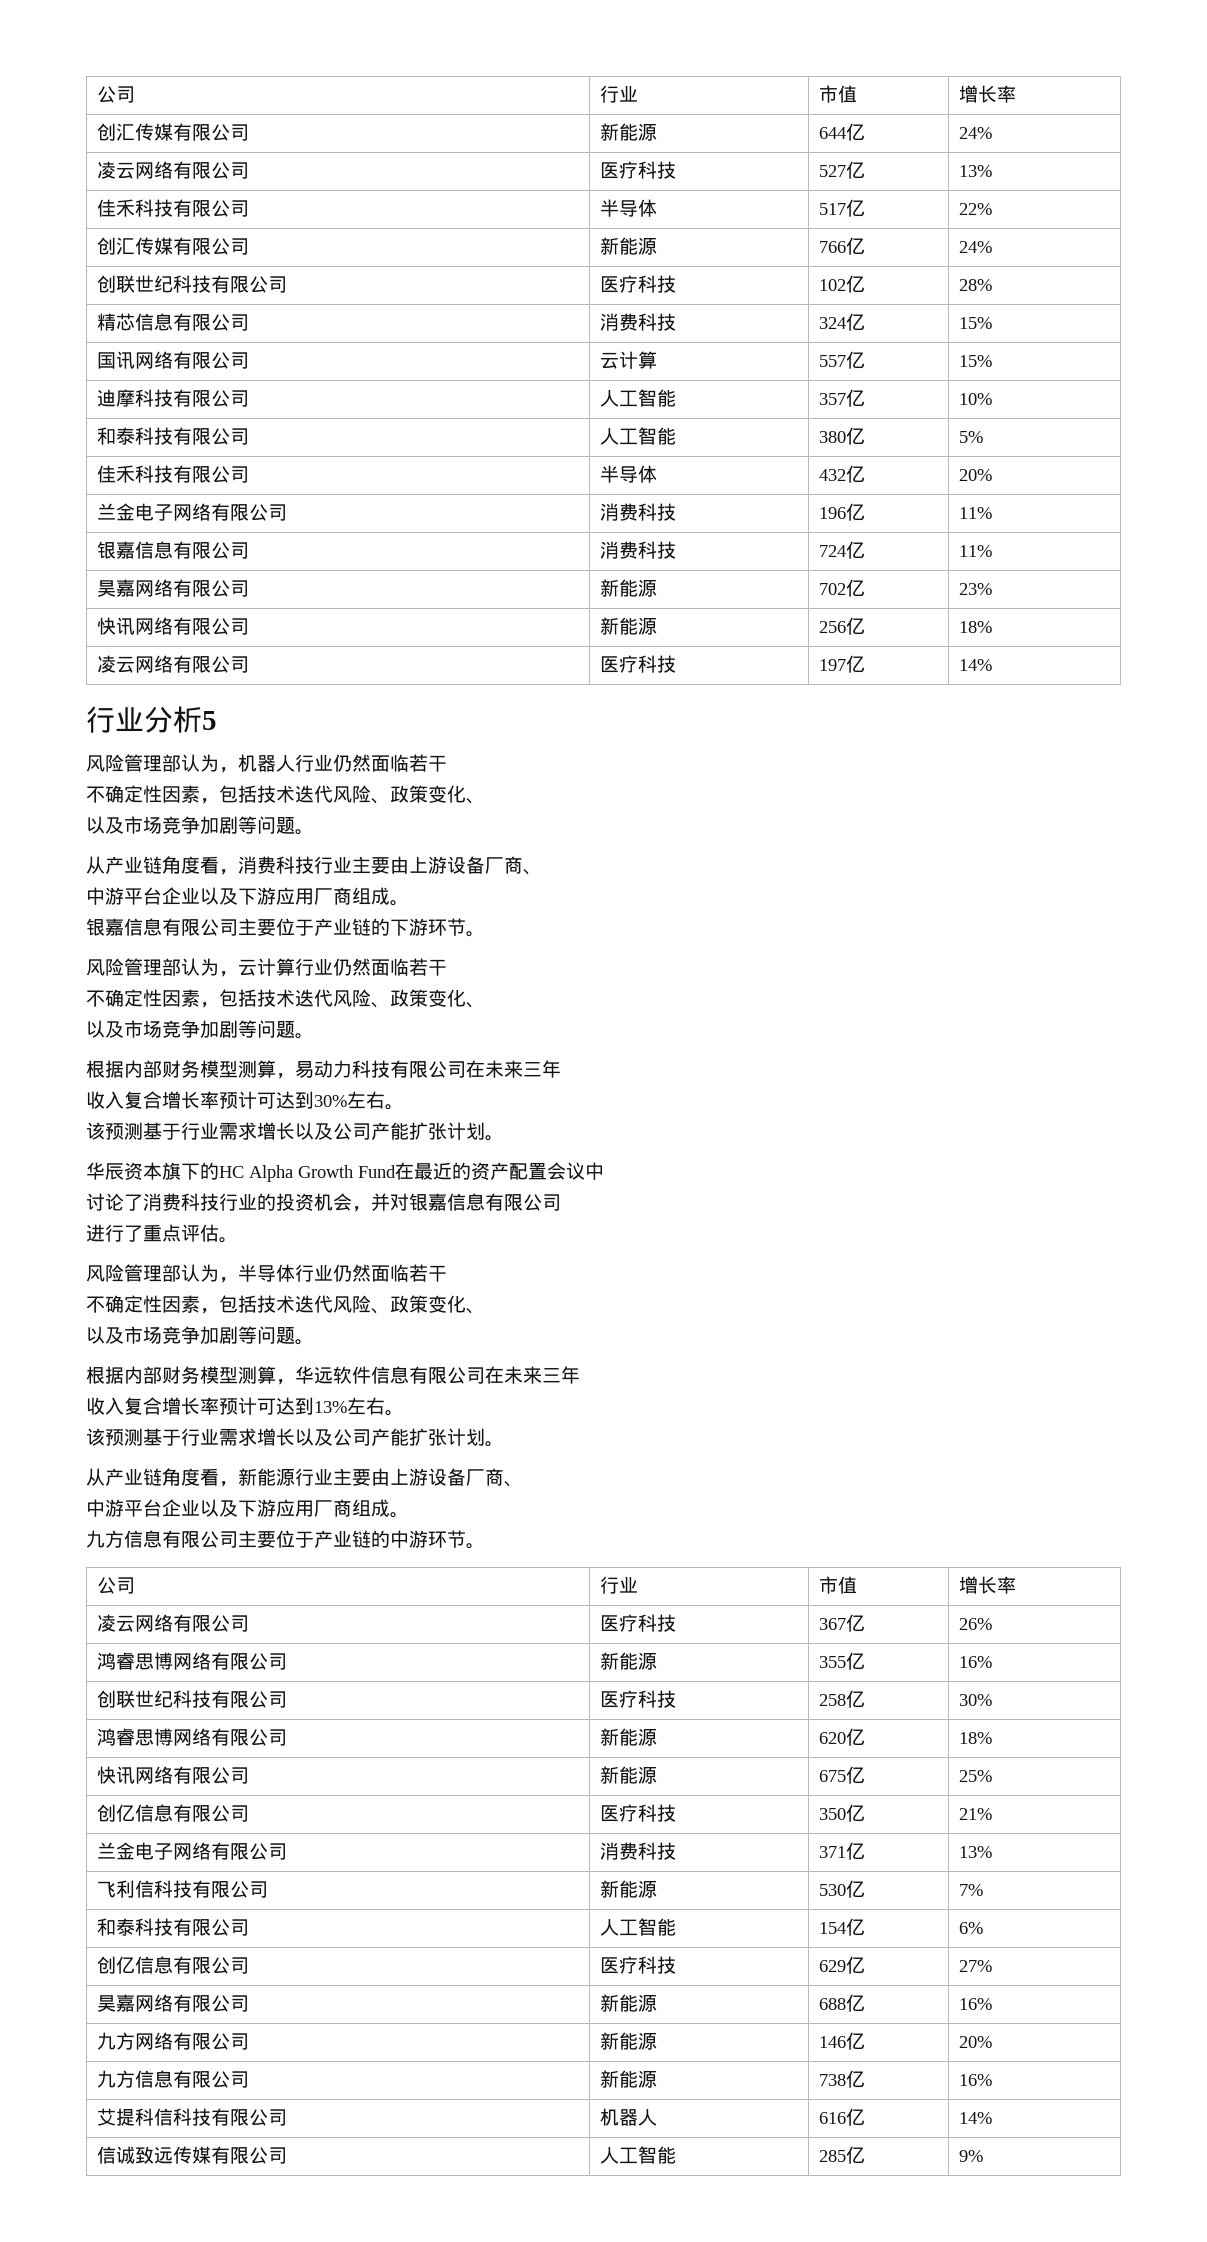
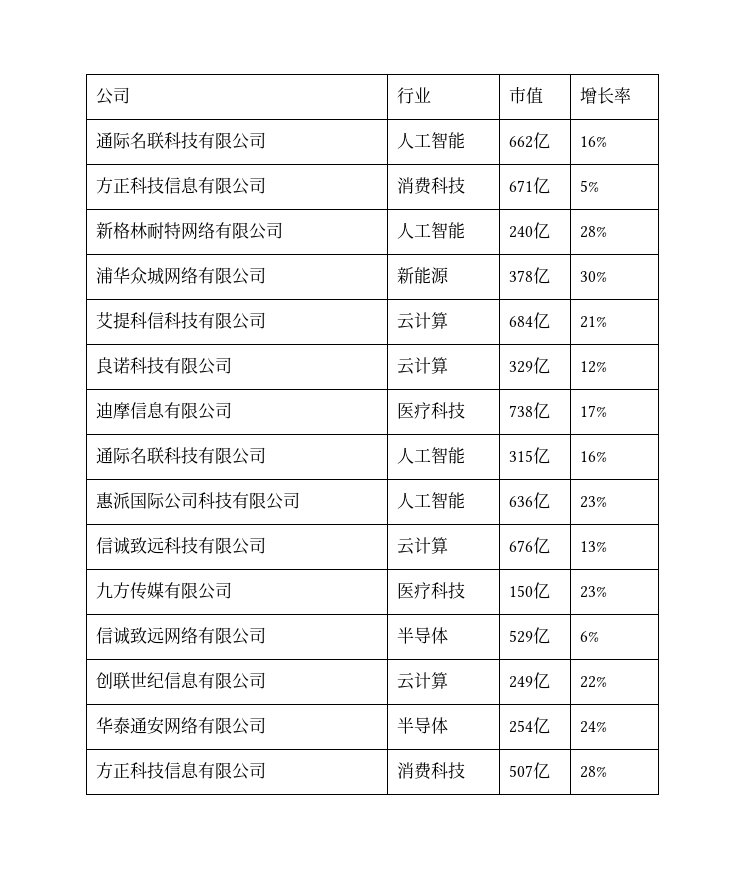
[96,86,135,103] [599,85,638,103] [818,85,857,103] [958,85,1016,103] [96,123,249,141] [599,123,657,141] [818,123,865,141] [958,127,992,139] [96,161,249,179] [599,161,676,179] [818,161,865,179] [958,165,992,177] [96,199,249,217] [599,199,657,217] [818,199,865,217] [958,203,992,215] [96,237,249,255] [599,237,657,255] [818,237,865,255] [958,241,992,253] [96,275,287,293] [599,275,676,293] [818,275,865,293] [958,279,992,291] [96,313,249,331] [599,313,676,331] [818,313,865,331] [958,317,992,329] [96,351,249,369] [599,351,657,369] [818,351,865,369] [958,355,992,367] [96,389,249,407] [599,389,676,407] [818,389,865,407] [958,393,992,405] [96,427,249,445] [599,427,676,445] [818,427,865,445] [958,431,983,443] [96,465,249,483] [599,465,657,483] [818,465,865,483] [958,469,992,481] [96,503,287,521] [599,503,676,521] [818,503,865,521] [958,507,992,519] [96,541,249,559] [599,541,676,559] [818,541,865,559] [958,545,992,557] [96,579,249,597] [599,579,657,597] [818,579,865,597] [958,583,992,595] [96,617,249,635] [599,617,657,635] [818,617,865,635] [958,621,992,633] [96,655,249,673] [599,655,676,673] [818,655,865,673] [958,659,992,671] [86,706,217,733] [86,754,447,773] [86,785,485,804] [86,816,314,835] [86,856,542,875] [86,887,409,906] [86,918,485,937] [86,958,447,977] [86,989,485,1008] [86,1020,314,1039] [86,1060,561,1079] [86,1091,404,1110] [86,1122,504,1141] [86,1162,604,1182] [86,1193,561,1212] [86,1224,238,1243] [86,1264,447,1283] [86,1295,485,1314] [86,1326,314,1345] [86,1366,580,1385] [86,1397,404,1416] [86,1428,504,1447] [86,1468,523,1487] [86,1499,409,1518] [86,1530,485,1549] [96,1577,135,1594] [599,1576,638,1594] [818,1576,857,1594] [958,1576,1016,1594] [96,1614,249,1632] [599,1614,676,1632] [818,1614,865,1632] [958,1618,992,1630] [96,1652,287,1670] [599,1652,657,1670] [818,1652,865,1670] [958,1656,992,1668] [96,1690,287,1708] [599,1690,676,1708] [818,1690,865,1708] [958,1694,992,1706] [96,1728,287,1746] [599,1728,657,1746] [818,1728,865,1746] [958,1732,992,1744] [96,1766,249,1784] [599,1766,657,1784] [818,1766,865,1784] [958,1770,992,1782] [96,1804,249,1822] [599,1804,676,1822] [818,1804,865,1822] [958,1808,992,1820] [96,1842,287,1860] [599,1842,676,1860] [818,1842,865,1860] [958,1846,992,1858] [96,1880,268,1898] [599,1880,657,1898] [818,1880,865,1898] [958,1884,983,1896] [96,1918,249,1936] [599,1918,676,1936] [818,1918,865,1936] [958,1922,983,1934] [96,1956,249,1974] [599,1956,676,1974] [818,1956,865,1974] [958,1960,992,1972] [96,1994,249,2012] [599,1994,657,2012] [818,1994,865,2012] [958,1998,992,2010] [96,2032,249,2050] [599,2032,657,2050] [818,2032,865,2050] [958,2036,992,2048] [96,2070,249,2088] [599,2070,657,2088] [818,2070,865,2088] [958,2074,992,2086] [96,2108,287,2126] [599,2108,657,2126] [818,2108,865,2126] [958,2112,992,2124] [96,2146,287,2164] [599,2146,676,2164] [818,2146,865,2164] [958,2150,983,2162] 公司 | 行业 | 市值 | 增长率 // 创汇传媒有限公司 | 新能源 | 644亿 | 24% // 凌云网络有限公司 | 医疗科技 | 527亿 | 13% // 佳禾科技有限公司 | 半导体 | 517亿 | 22% // 创汇传媒有限公司 | 新能源 | 766亿 | 24% // 创联世纪科技有限公司 | 医疗科技 | 102亿 | 28% // 精芯信息有限公司 | 消费科技 | 324亿 | 15% // 国讯网络有限公司 | 云计算 | 557亿 | 15% // 迪摩科技有限公司 | 人工智能 | 357亿 | 10% // 和泰科技有限公司 | 人工智能 | 380亿 | 5% // 佳禾科技有限公司 | 半导体 | 432亿 | 20% // 兰金电子网络有限公司 | 消费科技 | 196亿 | 11% // 银嘉信息有限公司 | 消费科技 | 724亿 | 11% // 昊嘉网络有限公司 | 新能源 | 702亿 | 23% // 快讯网络有限公司 | 新能源 | 256亿 | 18% // 凌云网络有限公司 | 医疗科技 | 197亿 | 14% // 行业分析5 // 风险管理部认为，机器人行业仍然面临若干 // 不确定性因素，包括技术迭代风险、政策变化、 // 以及市场竞争加剧等问题。 // 从产业链角度看，消费科技行业主要由上游设备厂商、 // 中游平台企业以及下游应用厂商组成。 // 银嘉信息有限公司主要位于产业链的下游环节。 // 风险管理部认为，云计算行业仍然面临若干 // 不确定性因素，包括技术迭代风险、政策变化、 // 以及市场竞争加剧等问题。 // 根据内部财务模型测算，易动力科技有限公司在未来三年 // 收入复合增长率预计可达到30%左右。 // 该预测基于行业需求增长以及公司产能扩张计划。 // 华辰资本旗下的HC Alpha Growth Fund在最近的资产配置会议中 // 讨论了消费科技行业的投资机会，并对银嘉信息有限公司 // 进行了重点评估。 // 风险管理部认为，半导体行业仍然面临若干 // 不确定性因素，包括技术迭代风险、政策变化、 // 以及市场竞争加剧等问题。 // 根据内部财务模型测算，华远软件信息有限公司在未来三年 // 收入复合增长率预计可达到13%左右。 // 该预测基于行业需求增长以及公司产能扩张计划。 // 从产业链角度看，新能源行业主要由上游设备厂商、 // 中游平台企业以及下游应用厂商组成。 // 九方信息有限公司主要位于产业链的中游环节。 // 公司 | 行业 | 市值 | 增长率 // 凌云网络有限公司 | 医疗科技 | 367亿 | 26% // 鸿睿思博网络有限公司 | 新能源 | 355亿 | 16% // 创联世纪科技有限公司 | 医疗科技 | 258亿 | 30% // 鸿睿思博网络有限公司 | 新能源 | 620亿 | 18% // 快讯网络有限公司 | 新能源 | 675亿 | 25% // 创亿信息有限公司 | 医疗科技 | 350亿 | 21% // 兰金电子网络有限公司 | 消费科技 | 371亿 | 13% // 飞利信科技有限公司 | 新能源 | 530亿 | 7% // 和泰科技有限公司 | 人工智能 | 154亿 | 6% // 创亿信息有限公司 | 医疗科技 | 629亿 | 27% // 昊嘉网络有限公司 | 新能源 | 688亿 | 16% // 九方网络有限公司 | 新能源 | 146亿 | 20% // 九方信息有限公司 | 新能源 | 738亿 | 16% // 艾提科信科技有限公司 | 机器人 | 616亿 | 14% // 信诚致远传媒有限公司 | 人工智能 | 285亿 | 9% -> [96,87,131,105] [397,87,432,104] [509,87,544,104] [580,87,632,104] [96,132,267,150] [397,132,466,149] [509,132,551,149] [580,136,608,147] [96,177,267,195] [397,177,466,195] [509,177,551,194] [580,180,600,192] [96,222,284,240] [397,222,466,239] [509,222,551,239] [580,226,608,238] [96,267,267,285] [397,267,450,284] [509,267,551,284] [580,271,608,282] [96,312,267,330] [397,312,449,330] [509,312,551,329] [580,316,608,328] [96,357,233,375] [397,357,449,375] [509,357,551,374] [580,361,608,373] [96,402,233,420] [397,402,466,419] [509,402,551,419] [580,405,608,417] [96,447,267,465] [397,447,466,464] [509,447,551,464] [580,451,608,462] [96,492,301,510] [397,492,466,509] [509,492,551,509] [580,496,608,508] [96,537,267,555] [397,537,449,555] [509,537,551,554] [580,541,608,552] [96,582,233,600] [397,582,466,599] [509,582,551,599] [580,586,608,598] [96,627,267,645] [397,627,449,644] [509,627,551,644] [580,631,600,642] [96,672,267,690] [397,672,449,690] [509,672,551,689] [580,676,608,688] [96,717,267,735] [397,717,449,734] [509,717,551,734] [580,721,608,733] [96,762,267,780] [397,762,466,780] [509,762,551,779] [580,766,608,778] 公司 | 行业 | 市值 | 增长率 // 通际名联科技有限公司 | 人工智能 | 662亿 | 16% // 方正科技信息有限公司 | 消费科技 | 671亿 | 5% // 新格林耐特网络有限公司 | 人工智能 | 240亿 | 28% // 浦华众城网络有限公司 | 新能源 | 378亿 | 30% // 艾提科信科技有限公司 | 云计算 | 684亿 | 21% // 良诺科技有限公司 | 云计算 | 329亿 | 12% // 迪摩信息有限公司 | 医疗科技 | 738亿 | 17% // 通际名联科技有限公司 | 人工智能 | 315亿 | 16% // 惠派国际公司科技有限公司 | 人工智能 | 636亿 | 23% // 信诚致远科技有限公司 | 云计算 | 676亿 | 13% // 九方传媒有限公司 | 医疗科技 | 150亿 | 23% // 信诚致远网络有限公司 | 半导体 | 529亿 | 6% // 创联世纪信息有限公司 | 云计算 | 249亿 | 22% // 华泰通安网络有限公司 | 半导体 | 254亿 | 24% // 方正科技信息有限公司 | 消费科技 | 507亿 | 28%

